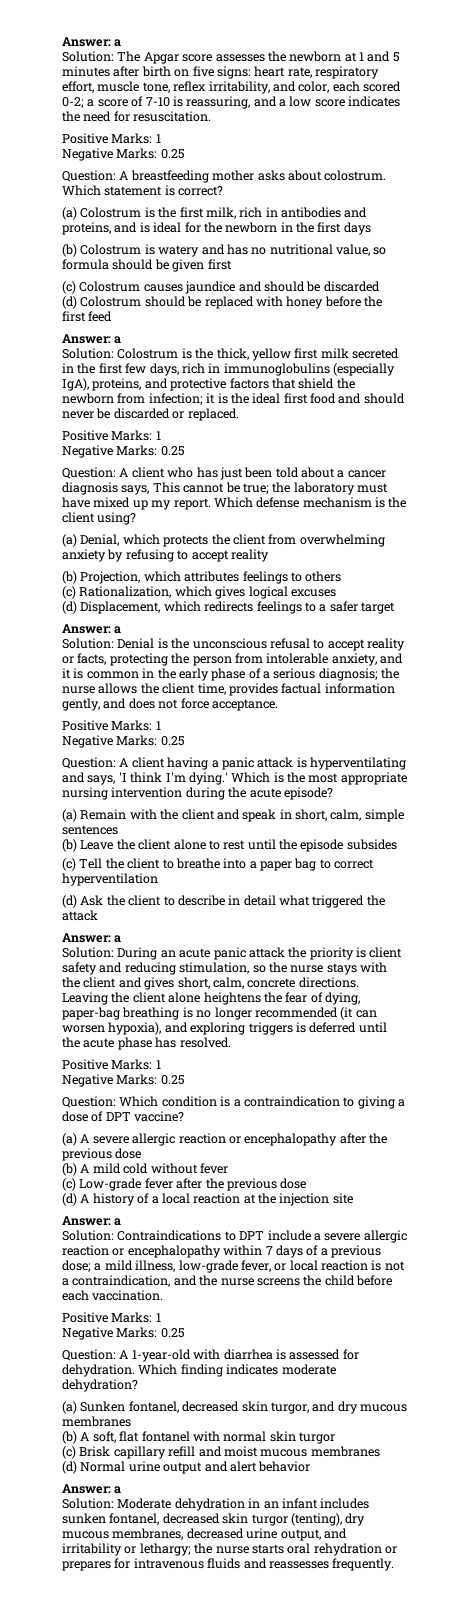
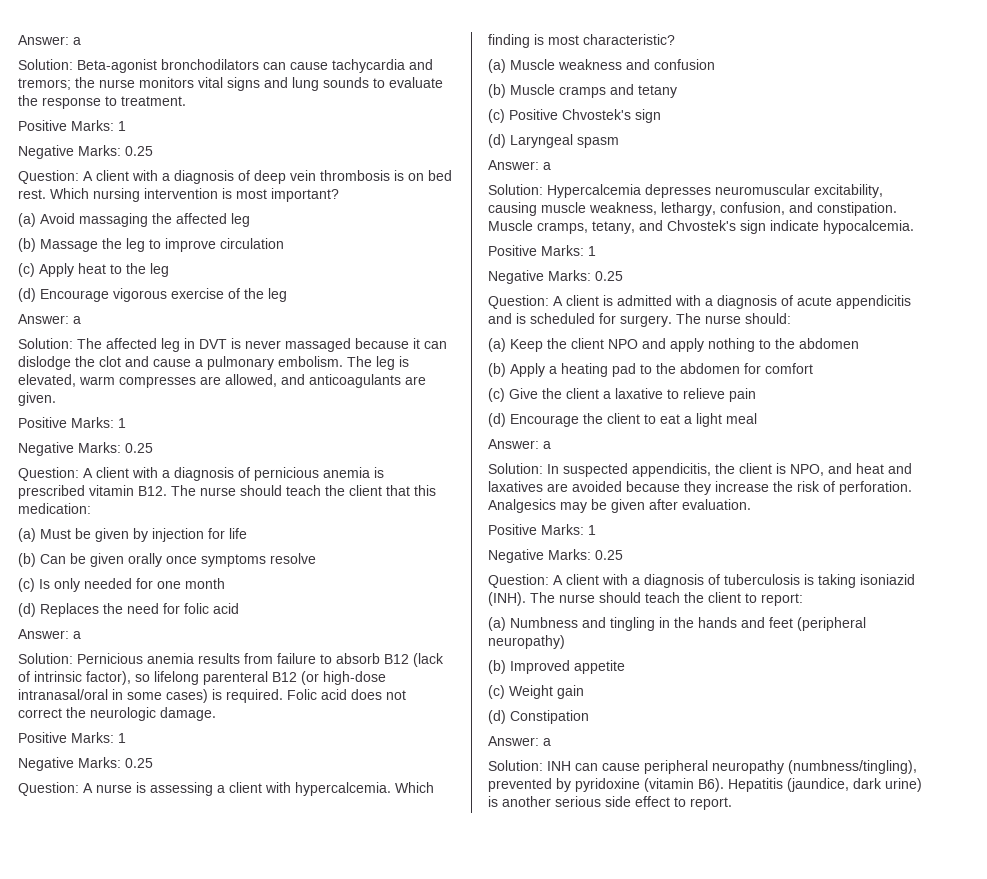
[62,37,122,47] [62,51,400,64] [62,66,379,79] [62,81,401,94] [62,96,401,109] [62,111,212,122] [62,133,161,144] [62,148,185,161] [62,170,387,183] [62,185,224,196] [62,207,368,220] [62,222,371,235] [62,244,387,257] [62,259,232,272] [62,281,380,294] [62,296,382,309] [62,311,113,322] [62,334,122,344] [62,348,399,361] [62,363,395,376] [62,378,355,391] [62,393,405,405] [62,408,239,421] [62,430,161,441] [62,445,185,458] [62,467,386,480] [62,482,388,495] [62,497,407,510] [62,512,137,525] [62,534,385,547] [62,549,269,562] [62,571,342,584] [62,586,336,599] [62,601,395,614] [62,624,122,634] [62,638,405,651] [62,653,403,666] [62,668,400,681] [62,683,395,696] [62,698,278,711] [62,720,161,731] [62,735,185,748] [62,757,406,770] [62,772,407,785] [62,787,333,800] [62,809,404,822] [62,825,118,835] [62,839,397,852] [62,858,375,871] [62,873,158,886] [62,895,385,908] [62,910,98,921] [62,933,122,943] [62,947,403,960] [62,962,387,975] [62,977,359,990] [62,992,360,1005] [62,1007,377,1020] [62,1022,387,1035] [62,1037,231,1050] [62,1059,161,1070] [62,1074,185,1087] [62,1096,405,1109] [62,1111,185,1122] [62,1133,387,1146] [62,1148,142,1161] [62,1163,228,1176] [62,1178,307,1191] [62,1193,353,1206] [62,1216,122,1226] [62,1230,407,1243] [62,1245,381,1258] [62,1260,405,1273] [62,1275,392,1287] [62,1290,164,1301] [62,1312,161,1323] [62,1327,185,1340] [62,1349,359,1362] [62,1364,336,1377] [62,1379,138,1392] [62,1401,407,1414] [62,1416,131,1427] [62,1431,335,1444] [62,1446,380,1459] [62,1461,311,1474] [62,1484,122,1494] [62,1498,370,1511] [62,1513,366,1526] [62,1528,347,1541] [62,1543,397,1556] [62,1558,395,1571] Answer: a // Solution: The Apgar score assesses the newborn at 1 and 5 minutes after birth on five signs: heart rate, respiratory effort, muscle tone, reflex irritability, and color, each scored 0-2; a score of 7-10 is reassuring, and a low score indicates the need for resuscitation. // Positive Marks: 1 // Negative Marks: 0.25 // Question: A breastfeeding mother asks about colostrum. Which statement is correct? // (a) Colostrum is the first milk, rich in antibodies and proteins, and is ideal for the newborn in the first days // (b) Colostrum is watery and has no nutritional value, so formula should be given first // (c) Colostrum causes jaundice and should be discarded // (d) Colostrum should be replaced with honey before the first feed // Answer: a // Solution: Colostrum is the thick, yellow first milk secreted in the first few days, rich in immunoglobulins (especially IgA), proteins, and protective factors that shield the newborn from infection; it is the ideal first food and should never be discarded or replaced. // Positive Marks: 1 // Negative Marks: 0.25 // Question: A client who has just been told about a cancer diagnosis says, This cannot be true; the laboratory must have mixed up my report. Which defense mechanism is the client using? // (a) Denial, which protects the client from overwhelming anxiety by refusing to accept reality // (b) Projection, which attributes feelings to others // (c) Rationalization, which gives logical excuses // (d) Displacement, which redirects feelings to a safer target // Answer: a // Solution: Denial is the unconscious refusal to accept reality or facts, protecting the person from intolerable anxiety, and it is common in the early phase of a serious diagnosis; the nurse allows the client time, provides factual information gently, and does not force acceptance. // Positive Marks: 1 // Negative Marks: 0.25 // Question: A client having a panic attack is hyperventilating and says, 'I think I'm dying.' Which is the most appropriate nursing intervention during the acute episode? // (a) Remain with the client and speak in short, calm, simple sentences // (b) Leave the client alone to rest until the episode subsides // (c) Tell the client to breathe into a paper bag to correct hyperventilation // (d) Ask the client to describe in detail what triggered the attack // Answer: a // Solution: During an acute panic attack the priority is client safety and reducing stimulation, so the nurse stays with the client and gives short, calm, concrete directions. Leaving the client alone heightens the fear of dying, paper-bag breathing is no longer recommended (it can worsen hypoxia), and exploring triggers is deferred until the acute phase has resolved. // Positive Marks: 1 // Negative Marks: 0.25 // Question: Which condition is a contraindication to giving a dose of DPT vaccine? // (a) A severe allergic reaction or encephalopathy after the previous dose // (b) A mild cold without fever // (c) Low-grade fever after the previous dose // (d) A history of a local reaction at the injection site // Answer: a // Solution: Contraindications to DPT include a severe allergic reaction or encephalopathy within 7 days of a previous dose; a mild illness, low-grade fever, or local reaction is not a contraindication, and the nurse screens the child before each vaccination. // Positive Marks: 1 // Negative Marks: 0.25 // Question: A 1-year-old with diarrhea is assessed for dehydration. Which finding indicates moderate dehydration? // (a) Sunken fontanel, decreased skin turgor, and dry mucous membranes // (b) A soft, flat fontanel with normal skin turgor // (c) Brisk capillary refill and moist mucous membranes // (d) Normal urine output and alert behavior // Answer: a // Solution: Moderate dehydration in an infant includes sunken fontanel, decreased skin turgor (tenting), dry mucous membranes, decreased urine output, and irritability or lethargy; the nurse starts oral rehydration or prepares for intravenous fluids and reassesses frequently. -> [18,35,81,45] [18,59,433,73] [18,77,443,91] [18,95,186,109] [18,120,126,131] [18,145,153,159] [18,170,452,184] [18,188,339,202] [18,213,250,227] [18,238,284,252] [18,263,169,277] [18,288,287,302] [18,314,81,324] [18,338,447,352] [18,356,409,370] [18,374,426,388] [18,392,56,406] [18,417,126,428] [18,442,153,456] [18,467,384,481] [18,485,436,499] [18,503,91,514] [18,528,247,542] [18,553,316,567] [18,578,225,592] [18,603,239,617] [18,629,81,639] [18,653,444,667] [18,671,386,685] [18,689,406,703] [18,707,216,721] [18,732,126,743] [18,757,153,771] [18,782,434,796] [488,34,675,48] [488,59,715,73] [488,84,677,98] [488,109,661,123] [488,134,619,148] [488,160,551,170] [488,184,883,198] [488,202,897,216] [488,220,914,234] [488,245,596,256] [488,270,623,284] [488,295,911,309] [488,313,791,327] [488,338,859,352] [488,363,813,377] [488,388,756,402] [488,413,757,427] [488,439,551,449] [488,463,912,477] [488,481,912,495] [488,499,751,513] [488,524,596,535] [488,549,623,563] [488,574,915,588] [488,592,803,606] [488,617,866,631] [488,635,565,649] [488,660,625,674] [488,685,584,699] [488,710,589,724] [488,736,551,746] [488,760,917,774] [488,778,922,792] [488,796,732,810] Answer: a // Solution: Beta-agonist bronchodilators can cause tachycardia and tremors; the nurse monitors vital signs and lung sounds to evaluate the response to treatment. // Positive Marks: 1 // Negative Marks: 0.25 // Question: A client with a diagnosis of deep vein thrombosis is on bed rest. Which nursing intervention is most important? // (a) Avoid massaging the affected leg // (b) Massage the leg to improve circulation // (c) Apply heat to the leg // (d) Encourage vigorous exercise of the leg // Answer: a // Solution: The affected leg in DVT is never massaged because it can dislodge the clot and cause a pulmonary embolism. The leg is elevated, warm compresses are allowed, and anticoagulants are given. // Positive Marks: 1 // Negative Marks: 0.25 // Question: A client with a diagnosis of pernicious anemia is prescribed vitamin B12. The nurse should teach the client that this medication: // (a) Must be given by injection for life // (b) Can be given orally once symptoms resolve // (c) Is only needed for one month // (d) Replaces the need for folic acid // Answer: a // Solution: Pernicious anemia results from failure to absorb B12 (lack of intrinsic factor), so lifelong parenteral B12 (or high-dose intranasal/oral in some cases) is required. Folic acid does not correct the neurologic damage. // Positive Marks: 1 // Negative Marks: 0.25 // Question: A nurse is assessing a client with hypercalcemia. Which finding is most characteristic? // (a) Muscle weakness and confusion // (b) Muscle cramps and tetany // (c) Positive Chvostek's sign // (d) Laryngeal spasm // Answer: a // Solution: Hypercalcemia depresses neuromuscular excitability, causing muscle weakness, lethargy, confusion, and constipation. Muscle cramps, tetany, and Chvostek's sign indicate hypocalcemia. // Positive Marks: 1 // Negative Marks: 0.25 // Question: A client is admitted with a diagnosis of acute appendicitis and is scheduled for surgery. The nurse should: // (a) Keep the client NPO and apply nothing to the abdomen // (b) Apply a heating pad to the abdomen for comfort // (c) Give the client a laxative to relieve pain // (d) Encourage the client to eat a light meal // Answer: a // Solution: In suspected appendicitis, the client is NPO, and heat and laxatives are avoided because they increase the risk of perforation. Analgesics may be given after evaluation. // Positive Marks: 1 // Negative Marks: 0.25 // Question: A client with a diagnosis of tuberculosis is taking isoniazid (INH). The nurse should teach the client to report: // (a) Numbness and tingling in the hands and feet (peripheral neuropathy) // (b) Improved appetite // (c) Weight gain // (d) Constipation // Answer: a // Solution: INH can cause peripheral neuropathy (numbness/tingling), prevented by pyridoxine (vitamin B6). Hepatitis (jaundice, dark urine) is another serious side effect to report.

